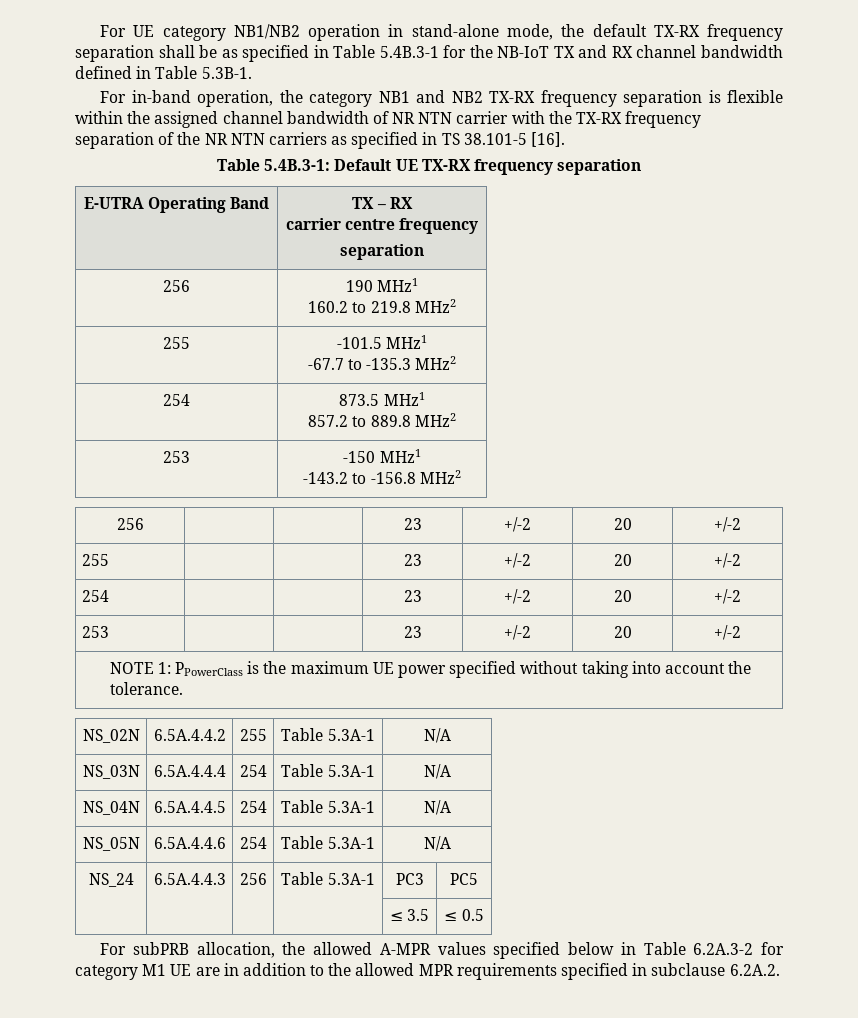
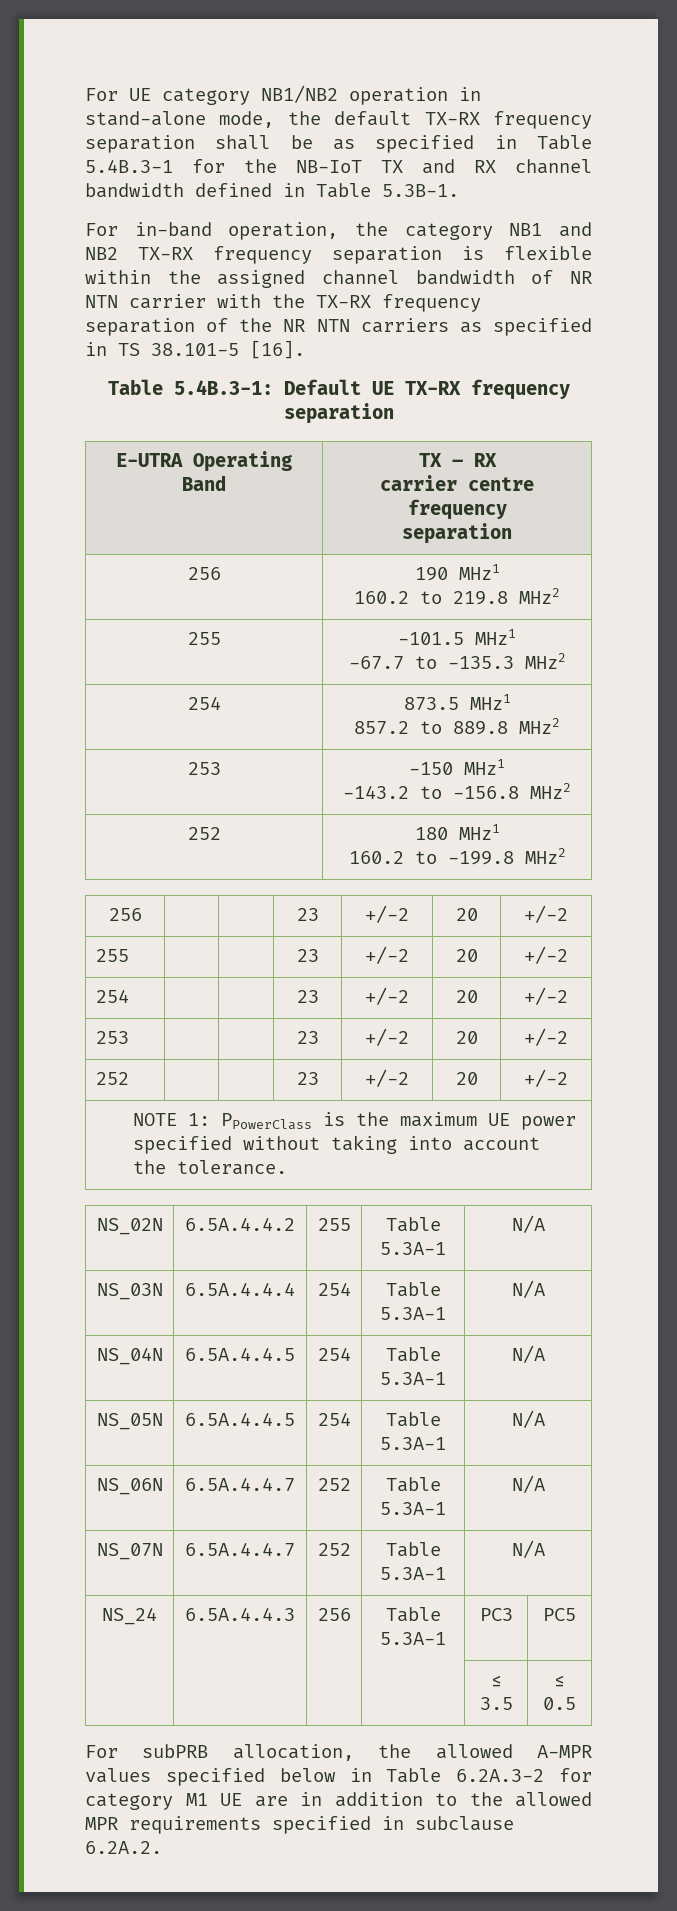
(461, 477) none -> [187,827,221,840] [414,824,500,840] [348,848,566,865] // 252 | 180 MHz1 // 160.2 to -199.8 MHz2
(741, 632) none -> [95,1072,129,1085] [296,1072,319,1085] [365,1069,409,1087] [455,1072,478,1085] [524,1069,568,1087] // 252 | | | 23 | +/-2 | 20 | +/-2
[153,837,226,849] [239,837,267,849] [281,836,375,849] [423,836,451,851] 6.5A.4.4.6 | 254 | Table 5.3A-1 | N/A -> [185,1412,295,1426] [317,1412,351,1426] [385,1412,441,1427] [380,1437,446,1450] [511,1410,545,1428] [96,1478,163,1495] [185,1477,295,1491] [317,1478,351,1491] [385,1477,441,1492] [380,1502,446,1515] [511,1475,545,1493] [96,1543,163,1560] [185,1542,295,1556] [317,1543,351,1556] [385,1542,441,1557] [380,1567,446,1580] [511,1540,545,1558] 6.5A.4.4.5 | 254 | Table 5.3A-1 | N/A // NS_06N | 6.5A.4.4.7 | 252 | Table 5.3A-1 | N/A // NS_07N | 6.5A.4.4.7 | 252 | Table 5.3A-1 | N/A

